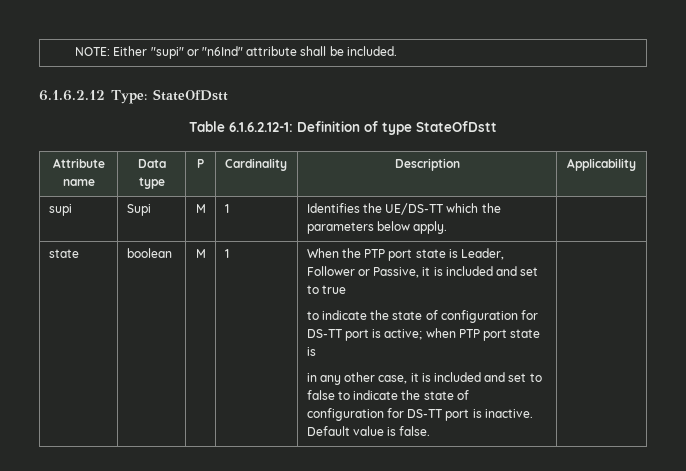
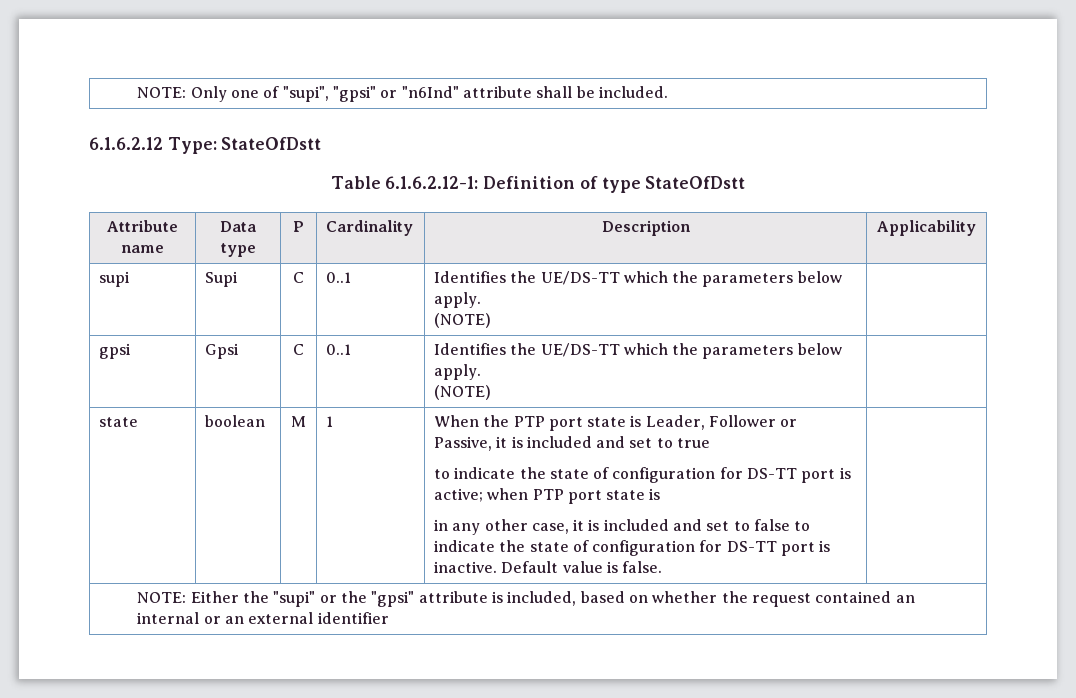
[75,46,184,59] NOTE: Either "supi" -> [137,86,377,102] NOTE: Only one of "supi", "gpsi"
[195,204,206,213] [224,204,229,213] [306,203,501,215] [306,221,448,234] M | 1 | Identifies the UE/DS-TT which the parameters below apply. -> [293,272,304,283] [325,272,351,283] [433,271,842,287] [433,292,481,308] [433,313,491,328] [98,343,131,359] [204,343,239,359] [293,344,304,355] [325,344,351,355] [433,343,842,359] [433,364,481,380] [433,385,491,400] C | 0..1 | Identifies the UE/DS-TT which the parameters below apply. // (NOTE) | // gpsi | Gpsi | C | 0..1 | Identifies the UE/DS-TT which the parameters below apply. // (NOTE)
(431, 431) none -> [137,591,915,607] [137,612,389,624] // NOTE: Either the "supi" or the "gpsi" attribute is included, based on whether the request contained an internal or an external identifier

